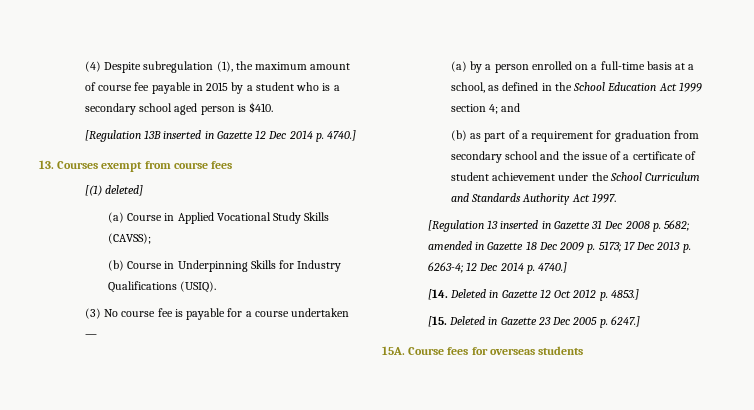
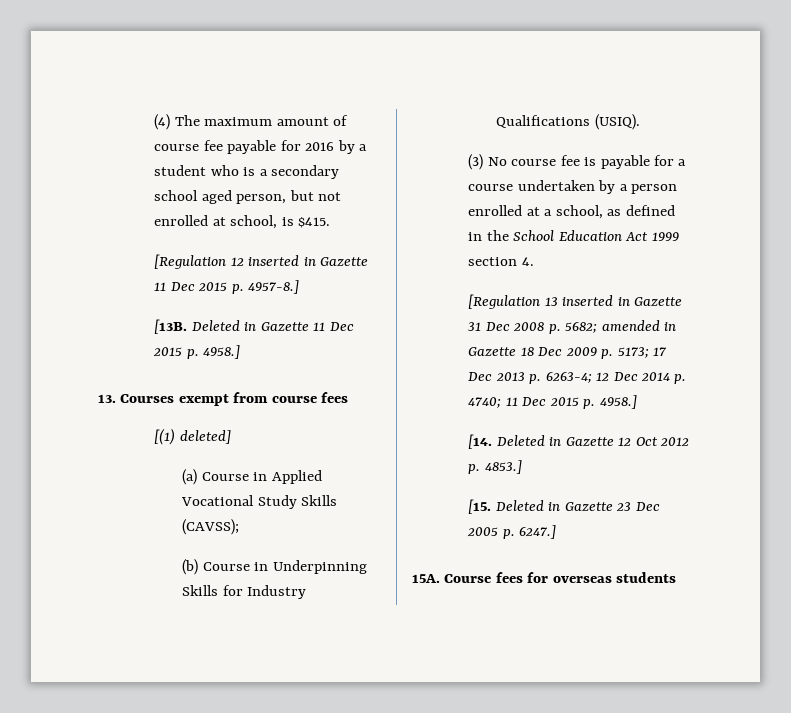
[104,61,253,73] Despite subregulation (1), the -> [174,115,200,126] The
[192,82,229,91] in 2015 -> [280,140,335,151] for 2016
[200,102,274,115] [84,130,357,142] person is $410. // [Regulation 13B inserted in Gazette 12 Dec 2014 p. 4740.] -> [236,190,342,204] [154,215,331,229] [154,254,369,269] [154,280,300,294] [154,319,354,334] [153,345,241,359] person, but not enrolled at school, is $415. // [Regulation 12 inserted in Gazette 11 Dec 2015 p. 4957-8.] // [13B. Deleted in Gazette 11 Dec 2015 p. 4958.]
[84,334,97,338] [450,61,467,72] — // (a) -> (595, 185) none
[575,61,672,70] on a full-time basis -> (523, 210) none
[489,103,521,114] [450,130,699,142] [450,151,696,163] [450,172,701,181] [450,193,616,205] 4; and // (b) as part of a requirement for graduation from secondary school and the issue of a certificate of student achievement under the School Curriculum and Standards Authority Act 1997. -> [521,257,534,266] 4.
[538,262,568,273] 4740.] -> [468,395,637,409] 4740; 11 Dec 2015 p. 4958.]

